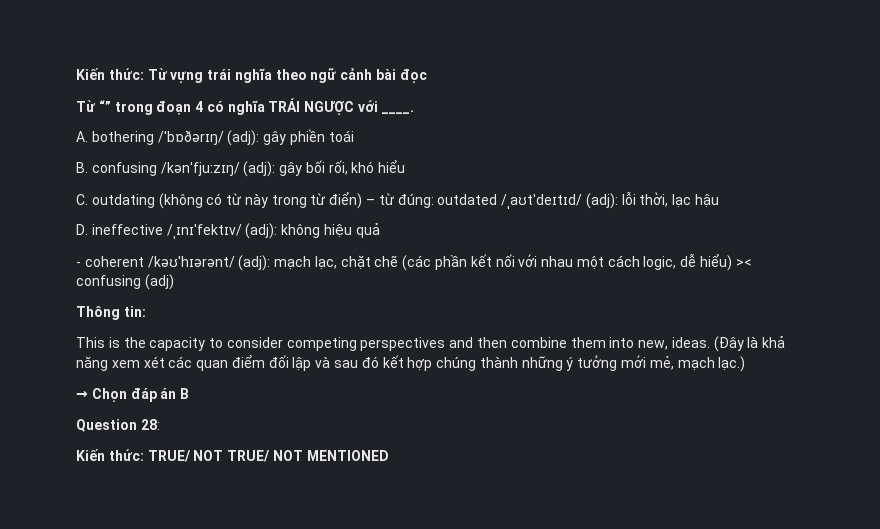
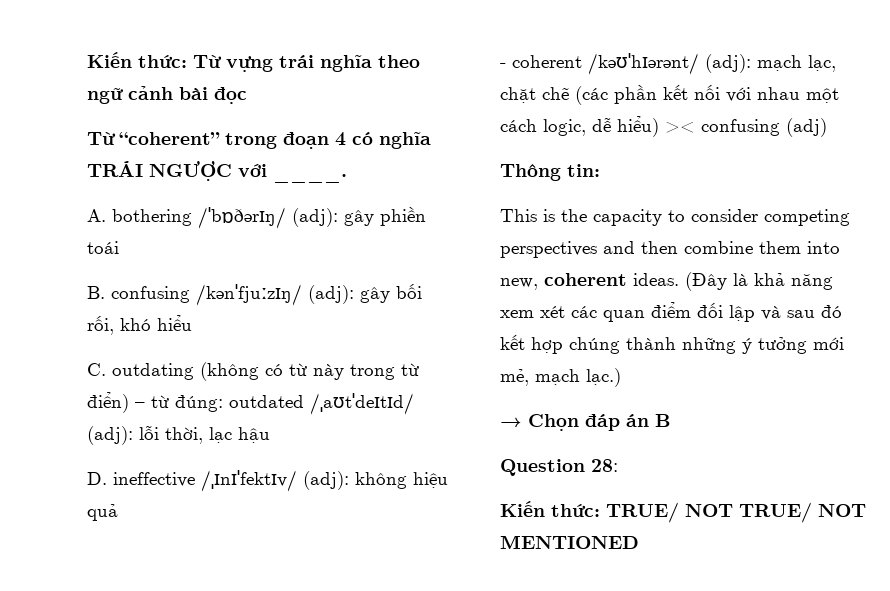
[98,100,111,112] “” -> [119,132,220,145] “coherent”
(669, 345) none -> [544,273,627,286] coherent

